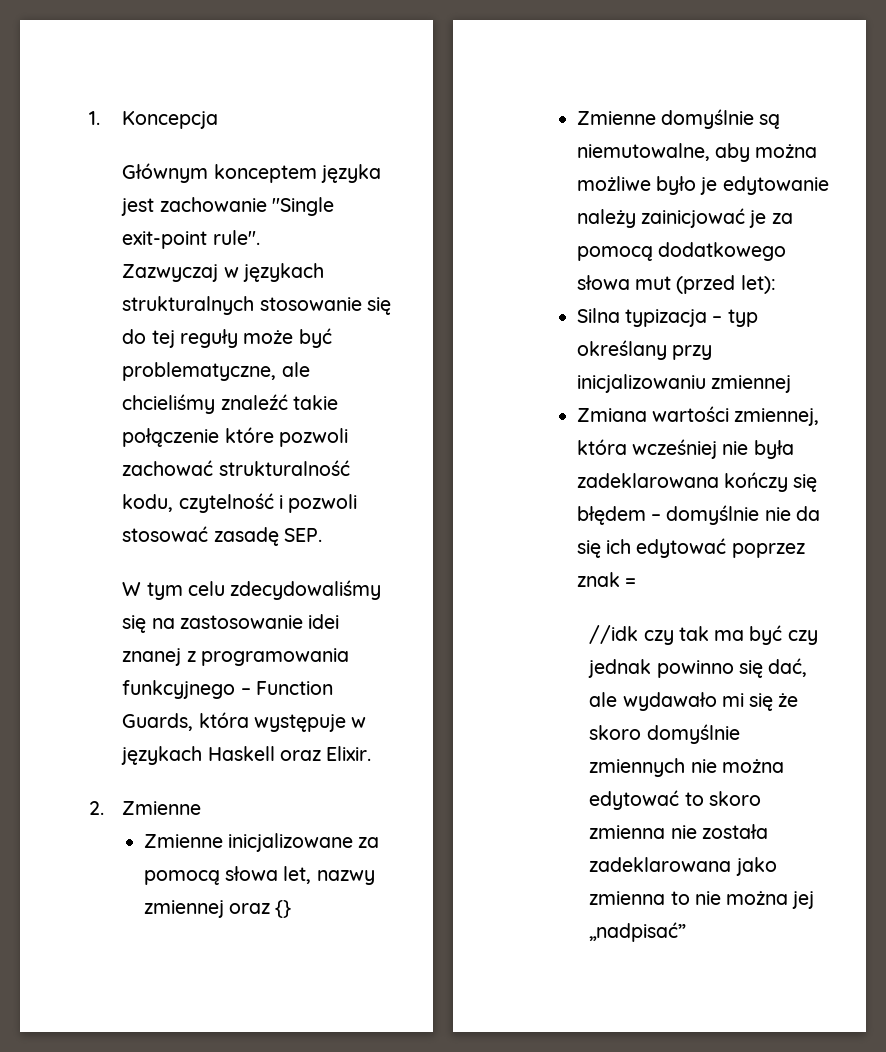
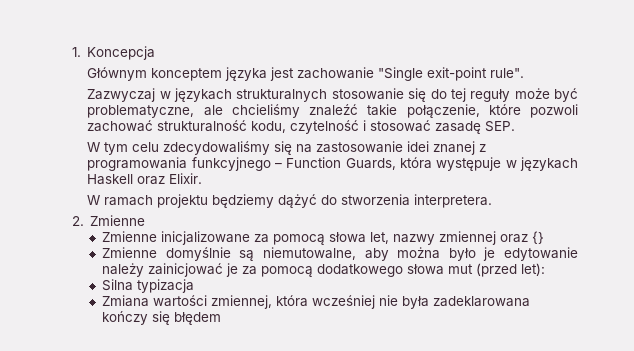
[122,428,220,447] połączenie -> [406,104,480,118] połączenie,
[288,494,358,513] pozwoli -> (367, 125) none
(372, 753) none -> [87,194,493,208] // W ramach projektu będziemy dążyć do stworzenia interpretera.
[576,176,651,191] możliwe -> (441, 253) none
[712,309,758,327] [576,340,713,360] [576,374,792,393] – typ określany przy inicjalizowaniu zmiennej -> (195, 286) none
[651,505,821,525] [576,538,805,558] [576,572,637,587] [589,625,818,645] [588,658,808,678] [589,692,799,711] [589,724,740,744] [589,758,784,777] [589,790,761,810] [589,824,768,839] [589,857,777,876] [589,891,815,909] [589,922,687,942] – domyślnie nie da się ich edytować poprzez znak = // //idk czy tak ma być czy jednak powinno się dać, ale wydawało mi się że skoro domyślnie zmiennych nie można edytować to skoro zmienna nie została zadeklarowana jako zmienna to nie można jej „nadpisać” -> (222, 318) none

